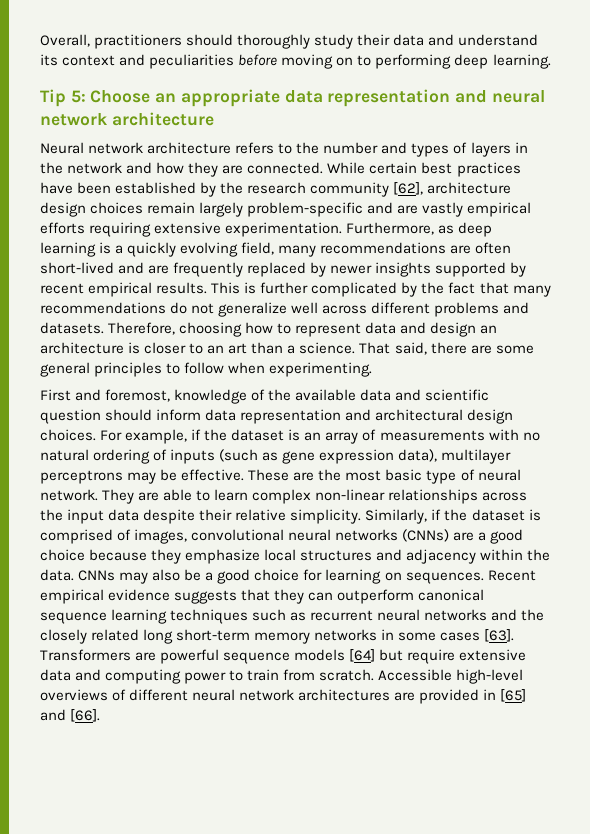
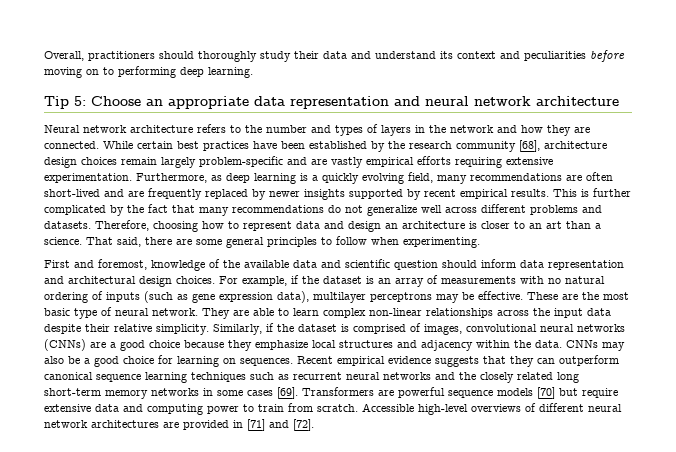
[393,182,424,195] [62], -> [519,140,540,152] [68],
[484,629,515,642] [63]. -> [277,387,298,399] [69].
[349,649,376,662] [64] -> [537,387,555,399] [70]
[500,689,527,702] [40,709,101,722] [65] and [66]. -> [247,419,314,431] [71] and [72].

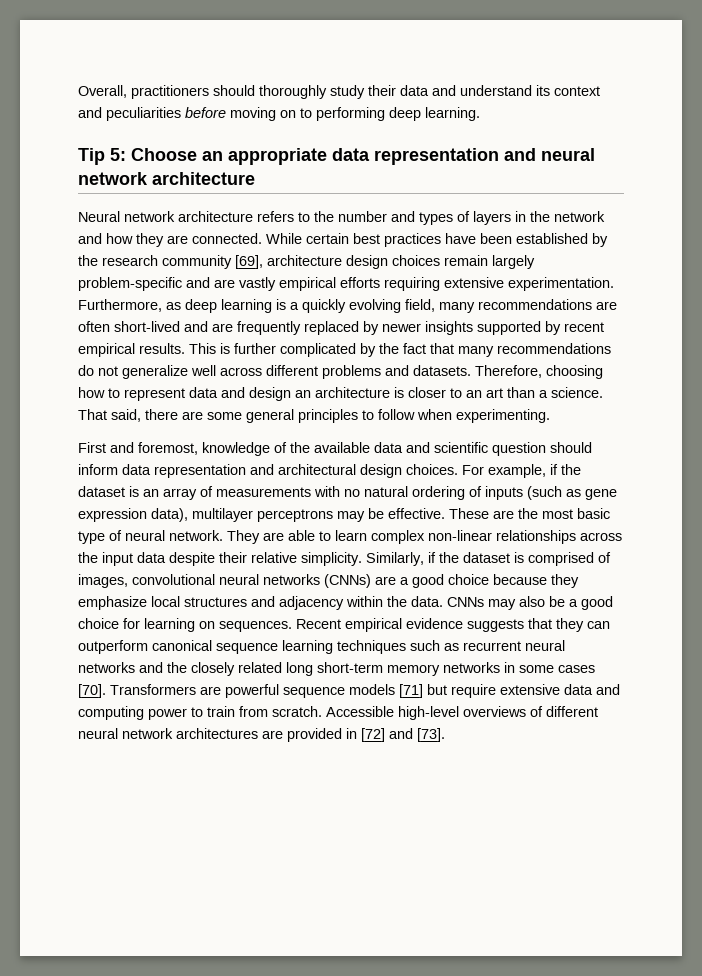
[519,140,540,152] [68], -> [235,255,263,269] [69],
[277,387,298,399] [69]. -> [78,684,106,698] [70].
[537,387,555,399] [70] -> [399,684,423,698] [71]
[247,419,314,431] [71] and [72]. -> [361,728,445,742] [72] and [73].

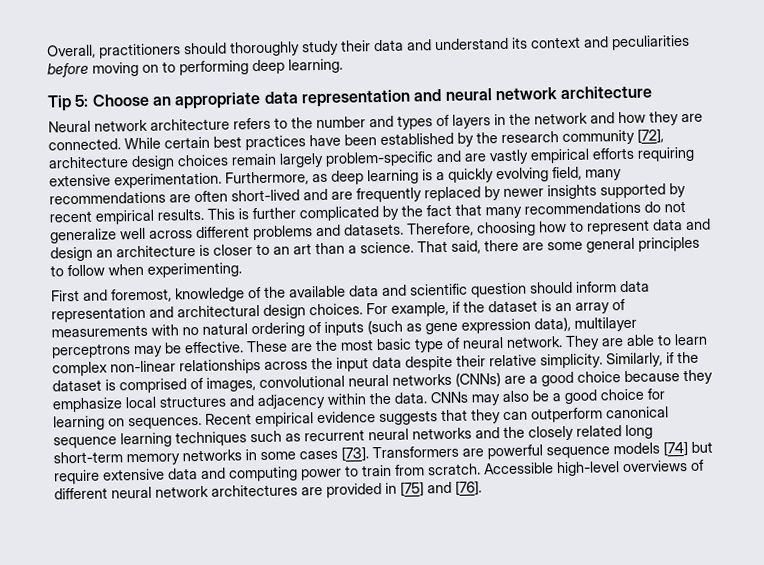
[235,255,263,269] [69], -> [637,128,664,144] [72],
[78,684,106,698] [70]. -> [341,446,369,462] [73].
[399,684,423,698] [71] -> [663,441,688,457] [74]
[361,728,445,742] [72] and [73]. -> [400,480,482,497] [75] and [76].

